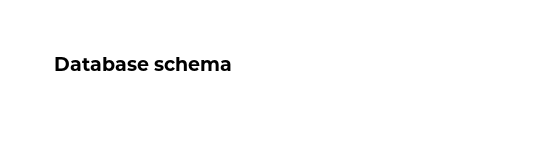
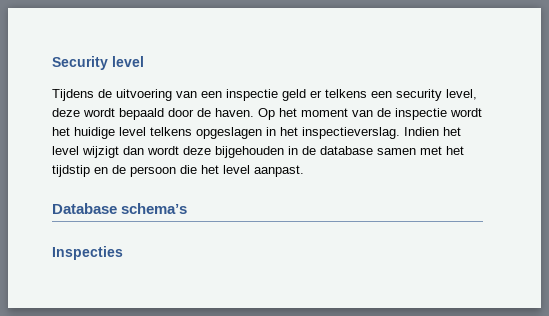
[54,57,233,71] Database schema -> [52,56,144,70] [52,89,477,101] [52,108,482,120] [52,127,461,139] [52,146,464,158] [52,165,304,177] [52,203,188,214] [52,246,123,260] Security level // Tijdens de uitvoering van een inspectie geld er telkens een security level, deze wordt bepaald door de haven. Op het moment van de inspectie wordt het huidige level telkens opgeslagen in het inspectieverslag. Indien het level wijzigt dan wordt deze bijgehouden in de database samen met het tijdstip en de persoon die het level aanpast. // Database schema’s // Inspecties

